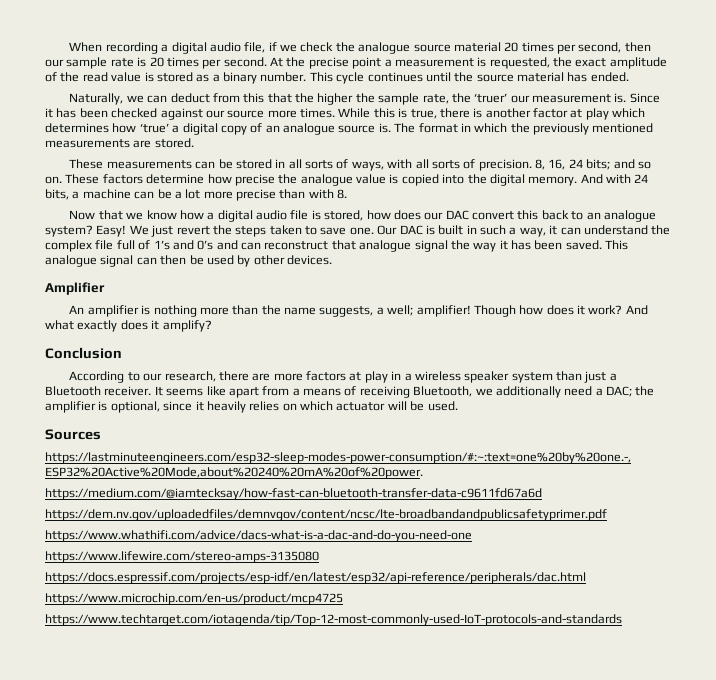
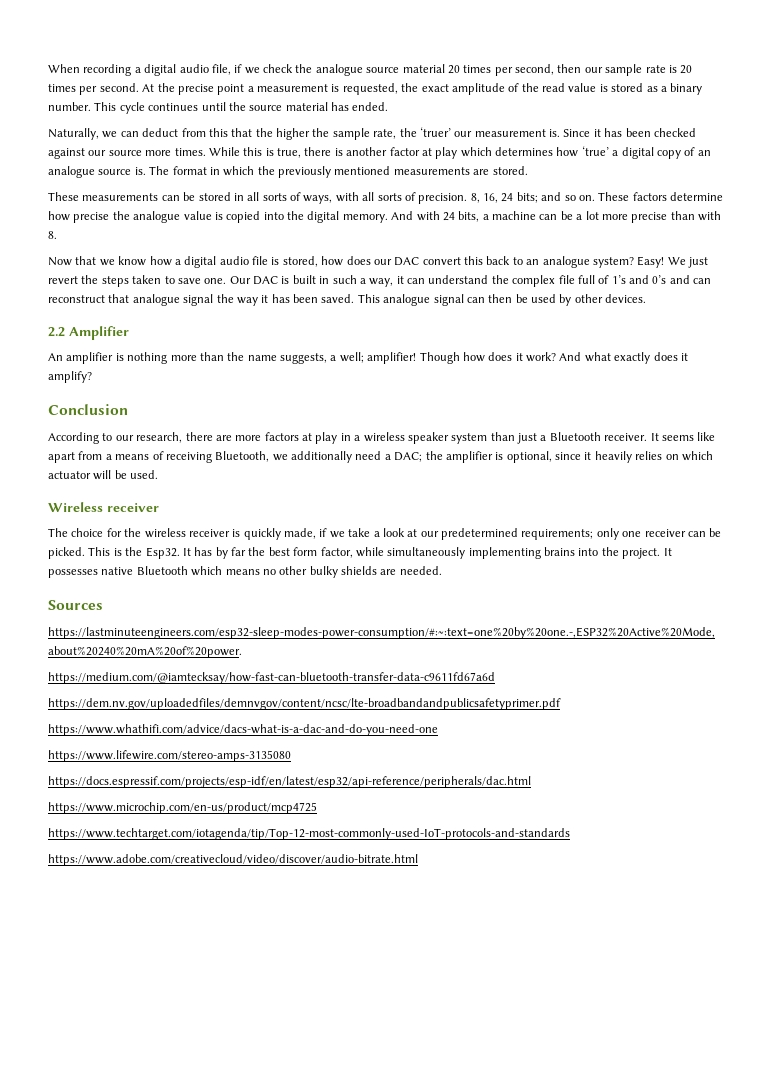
(332, 260) none -> [48,327,65,337] 2.2
(458, 406) none -> [48,502,159,512] [48,528,722,540] [48,547,672,559] [48,566,442,578] // Wireless receiver // The choice for the wireless receiver is quickly made, if we take a look at our predetermined requirements; only one receiver can be picked. This is the Esp32. It has by far the best form factor, while simultaneously implementing brains into the project. It possesses native Bluetooth which means no other bulky shields are needed.
(622, 620) none -> [48,854,418,866] // https://www.adobe.com/creativecloud/video/discover/audio-bitrate.html

